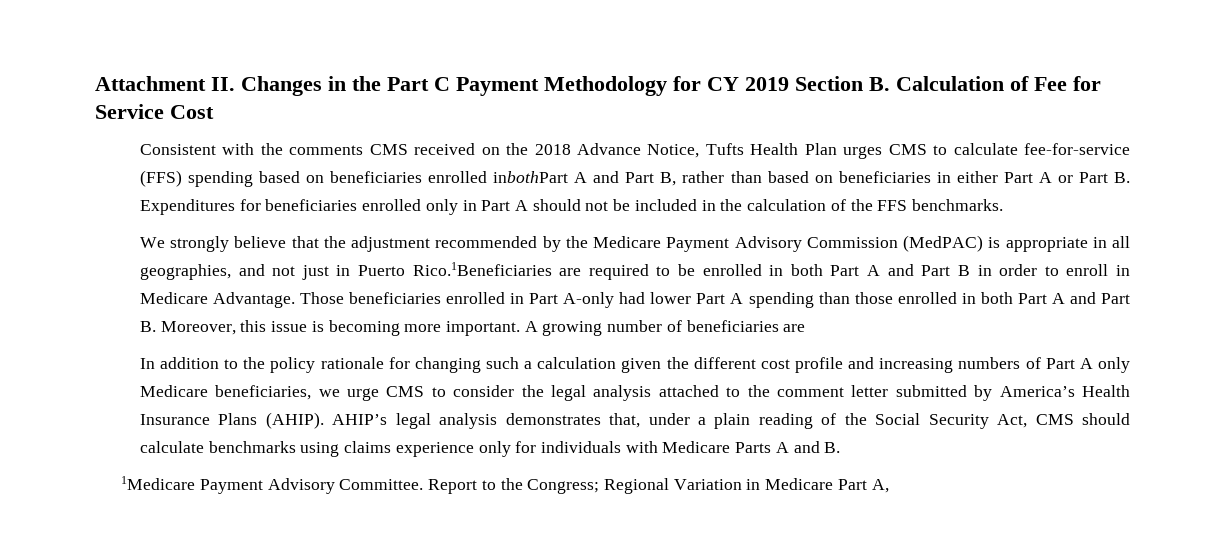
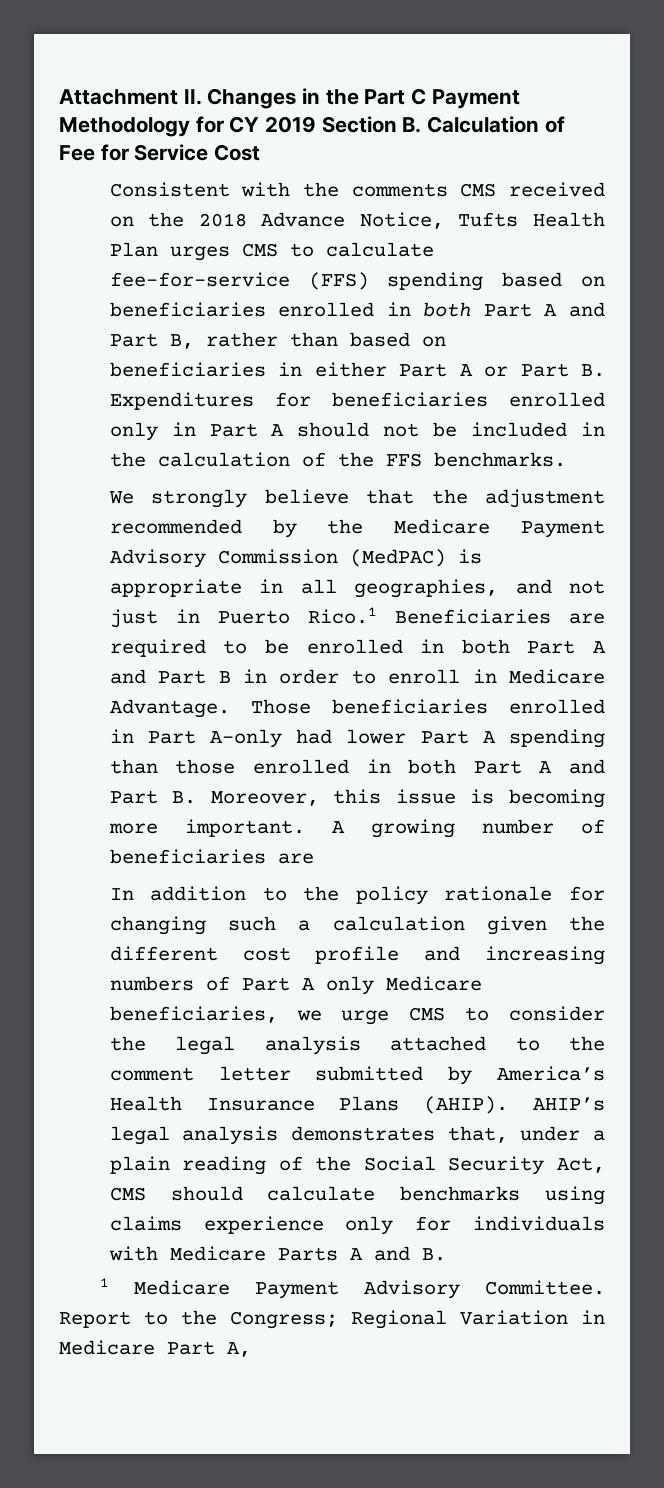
[493,171,569,183] inbothPart -> [386,302,532,317] in both Part
[412,262,552,276] Rico.1Beneficiaries -> [307,607,551,624] Rico.1 Beneficiaries
[121,476,196,490] 1Medicare -> [100,1278,231,1295] 1 Medicare

